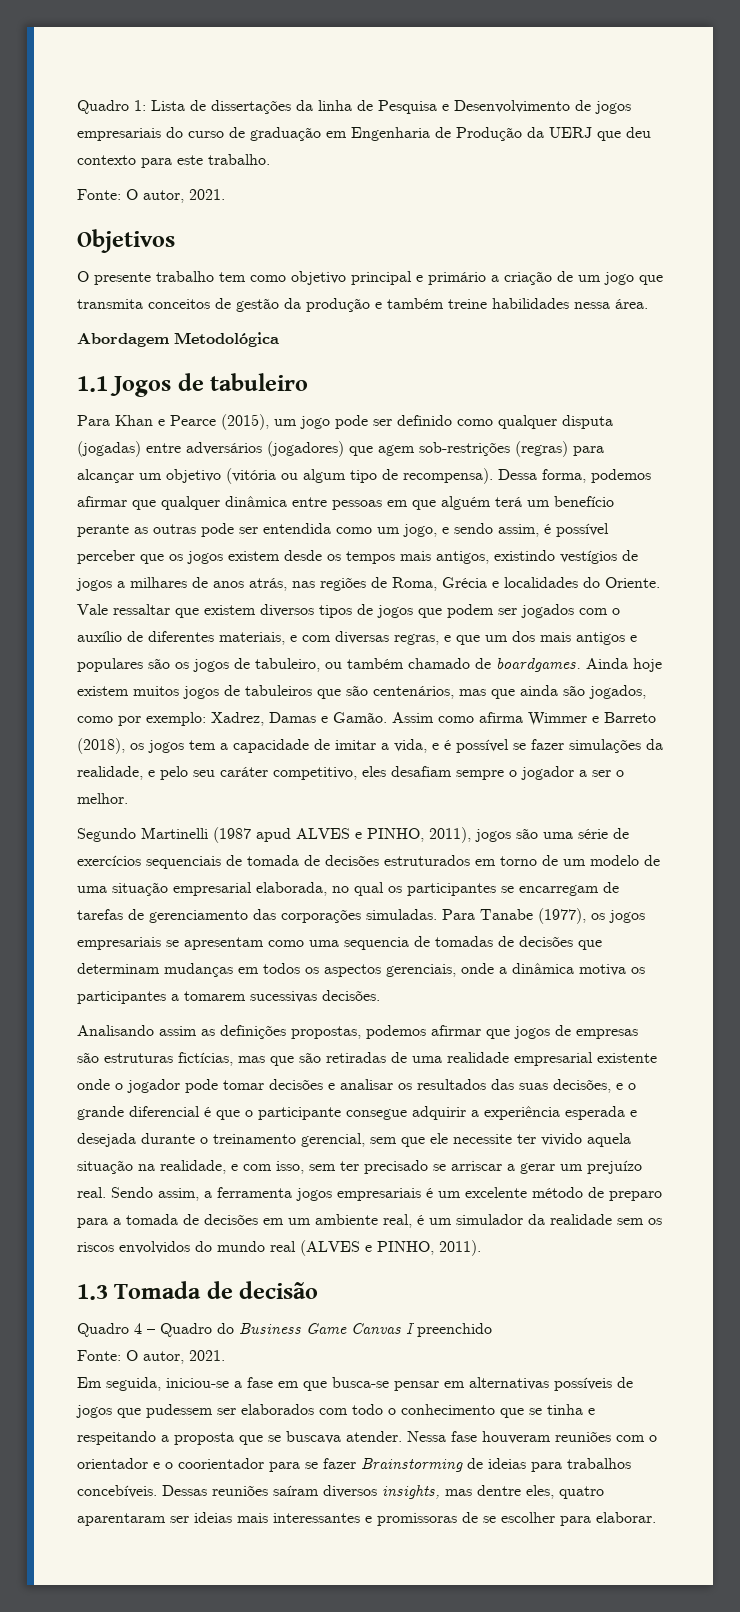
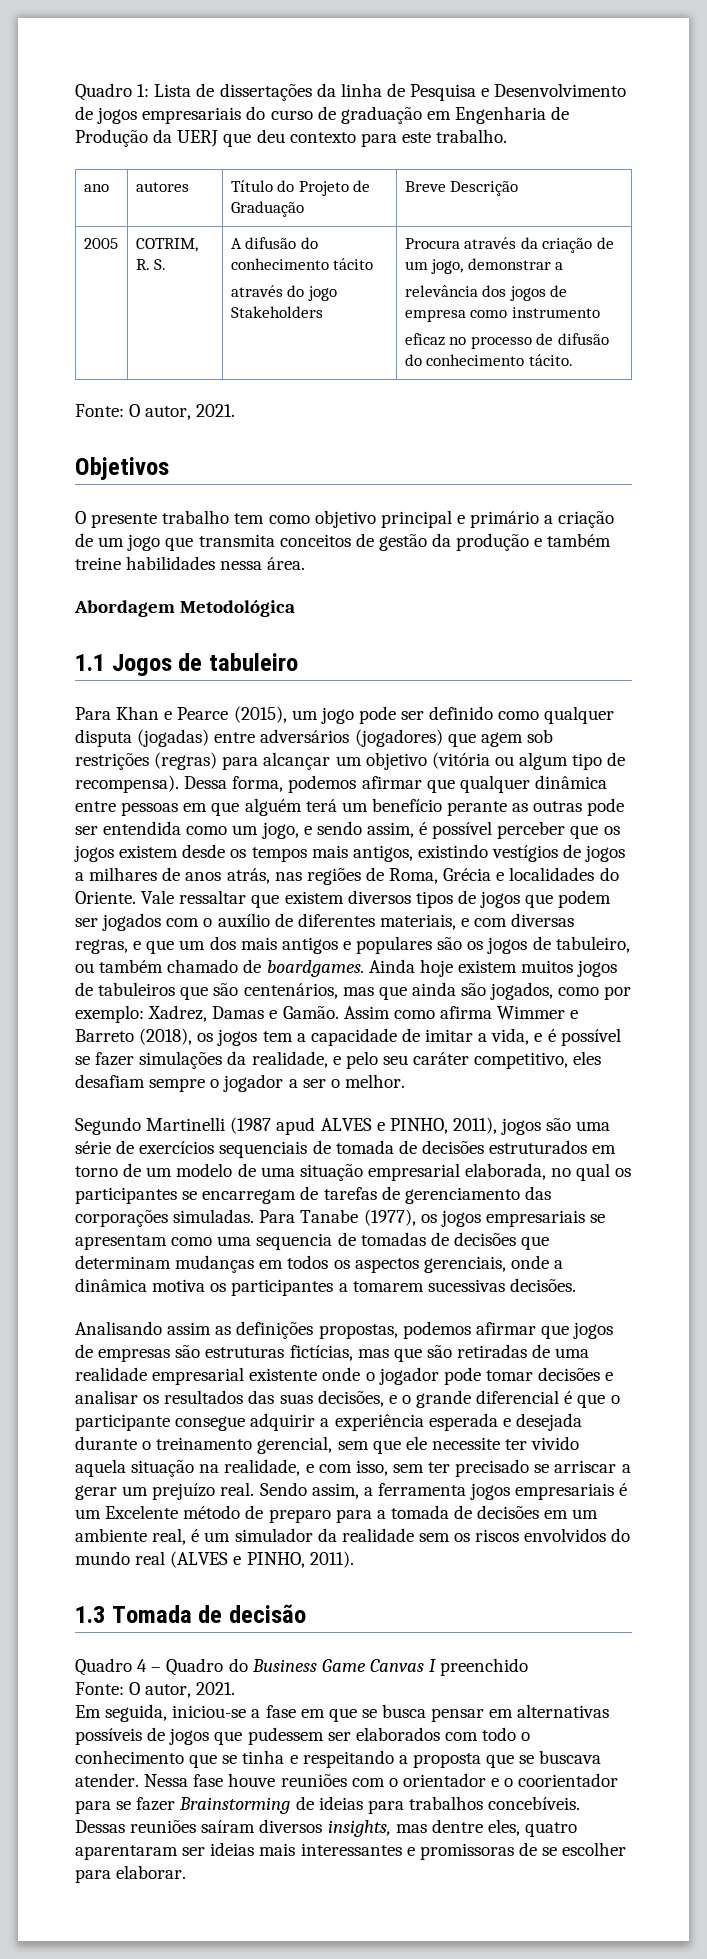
(270, 159) none -> [83,184,109,192] [135,182,189,192] [230,180,371,196] [230,201,304,217] [404,181,519,196] [83,238,118,249] [135,238,198,252] [135,259,167,270] [230,237,318,249] [230,258,374,270] [230,285,337,301] [230,306,323,318] [404,237,614,253] [404,258,564,274] [404,285,568,301] [404,307,600,322] [404,333,609,349] [404,354,573,366] // ano | autores | Título do Projeto de Graduação | Breve Descrição // 2005 | COTRIM, R. S. | A difusão do conhecimento tácito // através do jogo Stakeholders | Procura através da criação de um jogo, demonstrar a // relevância dos jogos de empresa como instrumento // eficaz no processo de difusão do conhecimento tácito.
[419,442,510,456] sob-restrições -> [526,729,553,743] [75,753,149,770] sob restrições
[465,1187,527,1198] excelente -> [105,1505,179,1519] Excelente
[332,1377,389,1388] busca-se -> [361,1704,427,1718] se busca
[482,1431,551,1444] houveram -> [228,1773,276,1787] houve

